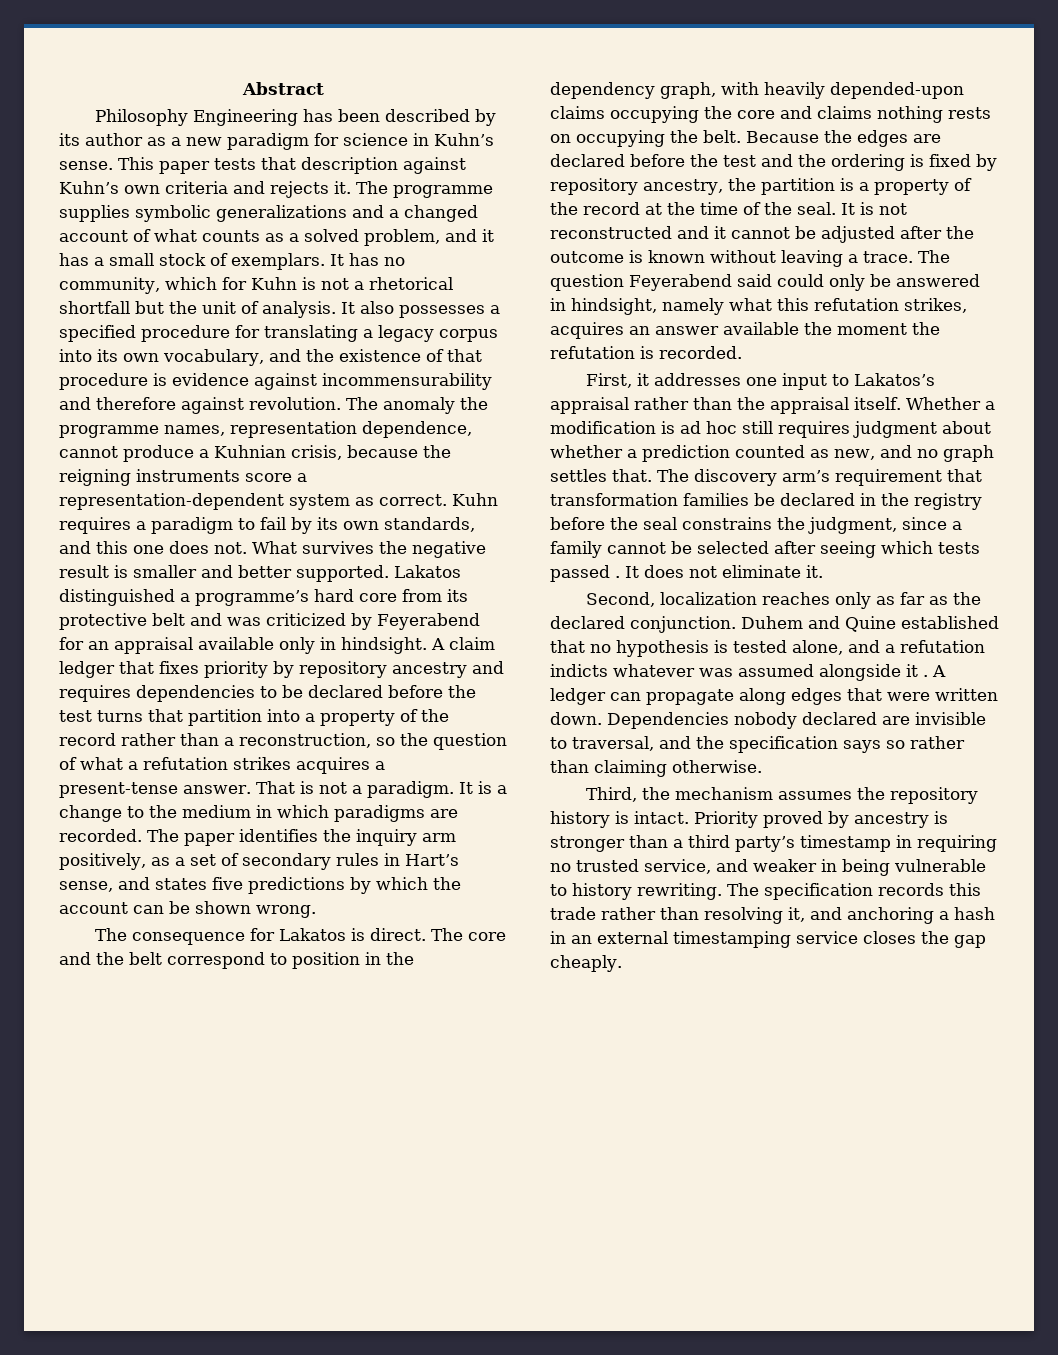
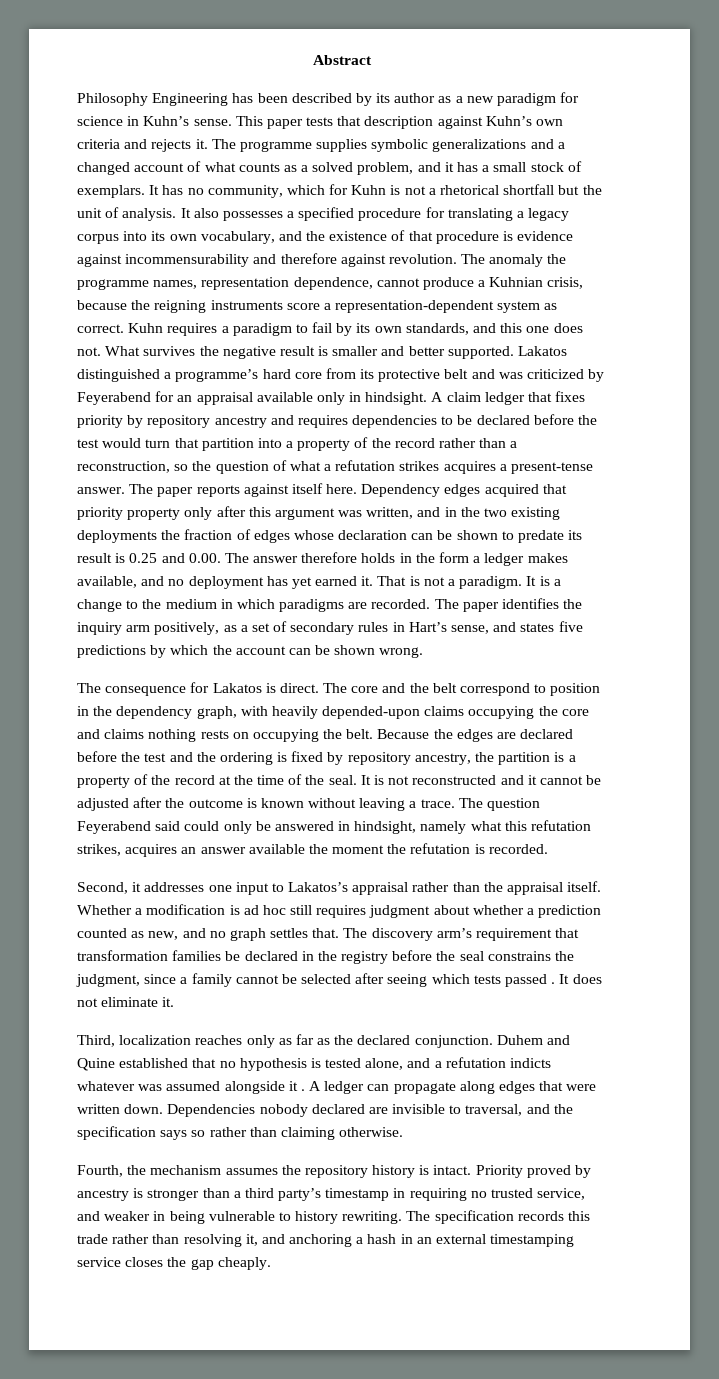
[97,710,143,722] turns -> [102,438,171,448] would turn
(251, 789) none -> [129,483,567,497] [77,506,561,520] [77,529,583,543] [77,552,568,566] [77,576,374,589] The paper reports against itself here. Dependency edges acquired that priority property only after this argument was written, and in the two existing deployments the fraction of edges whose declaration can be shown to predate its result is 0.25 and 0.00. The answer therefore holds in the form a ledger makes available, and no deployment has yet earned it.
[585,373,632,388] First, -> [77,882,128,894] Second,
[585,592,655,607] Second, -> [77,1035,115,1047] Third,
[585,787,637,802] Third, -> [77,1165,123,1177] Fourth,

